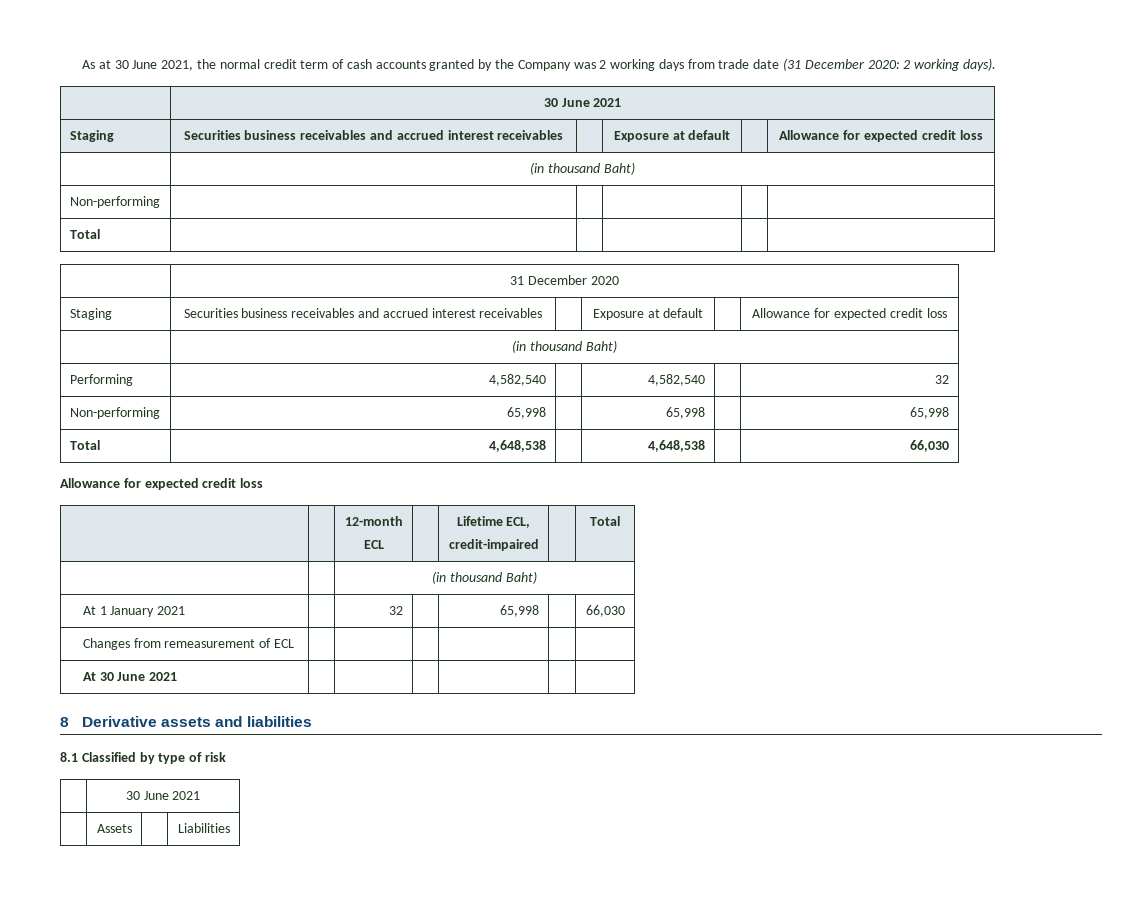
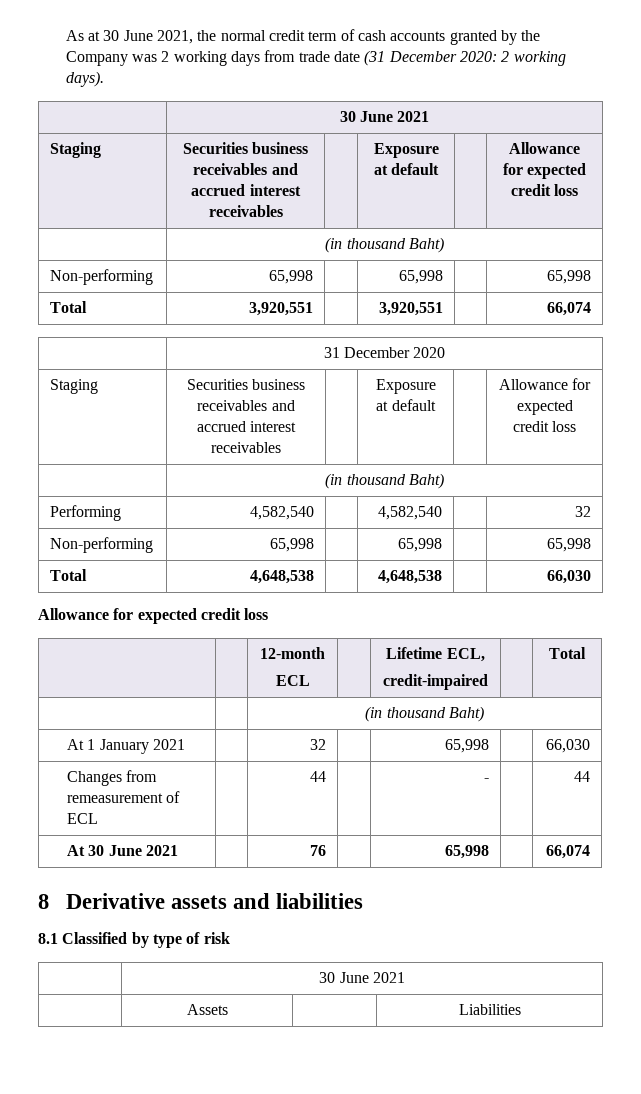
[69,229,100,239] | | | | // Total | | | | | -> [268,270,313,284] [398,270,443,284] [546,270,591,284] [50,301,88,313] [248,302,313,316] [378,302,443,316] [546,302,591,316] 65,998 | | 65,998 | | 65,998 // Total | 3,920,551 | | 3,920,551 | | 66,074
(294, 643) | | | | -> [309,771,326,782] [483,778,489,782] [573,771,590,782] 44 | | - | | 44
(178, 676) | | | | -> [309,845,326,856] [444,845,489,859] [545,845,590,859] 76 | | 65,998 | | 66,074

